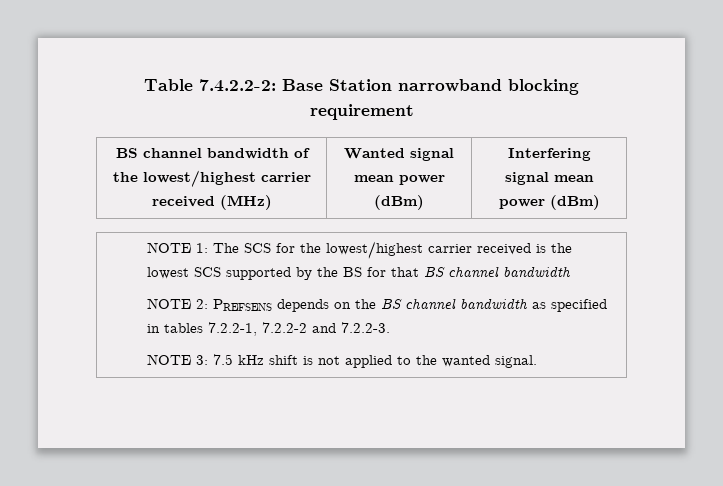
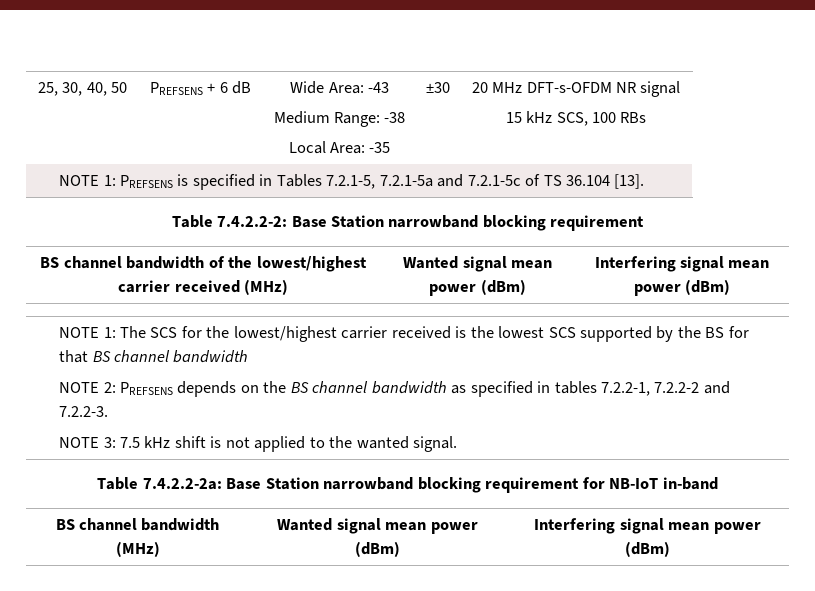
(144, 85) none -> [37,82,128,96] [149,81,252,95] [290,81,389,94] [273,111,406,127] [288,141,391,154] [426,82,450,93] [471,81,681,97] [505,111,647,126] [59,174,645,190] 25, 30, 40, 50 | PREFSENS + 6 dB | Wide Area: -43 // Medium Range: -38 // Local Area: -35 | ±30 | 20 MHz DFT-s-OFDM NR signal // 15 kHz SCS, 100 RBs // NOTE 1: PREFSENS is specified in Tables 7.2.1-5, 7.2.1-5a and 7.2.1-5c of TS 36.104 [13]. //
(538, 361) none -> [97,477,718,493] [55,518,220,531] [115,541,160,557] [277,518,478,534] [355,541,400,557] [534,518,761,534] [625,541,670,557] // Table 7.4.2.2-2a: Base Station narrowband blocking requirement for NB-IoT in-band // BS channel bandwidth (MHz) | Wanted signal mean power (dBm) | Interfering signal mean power (dBm)

